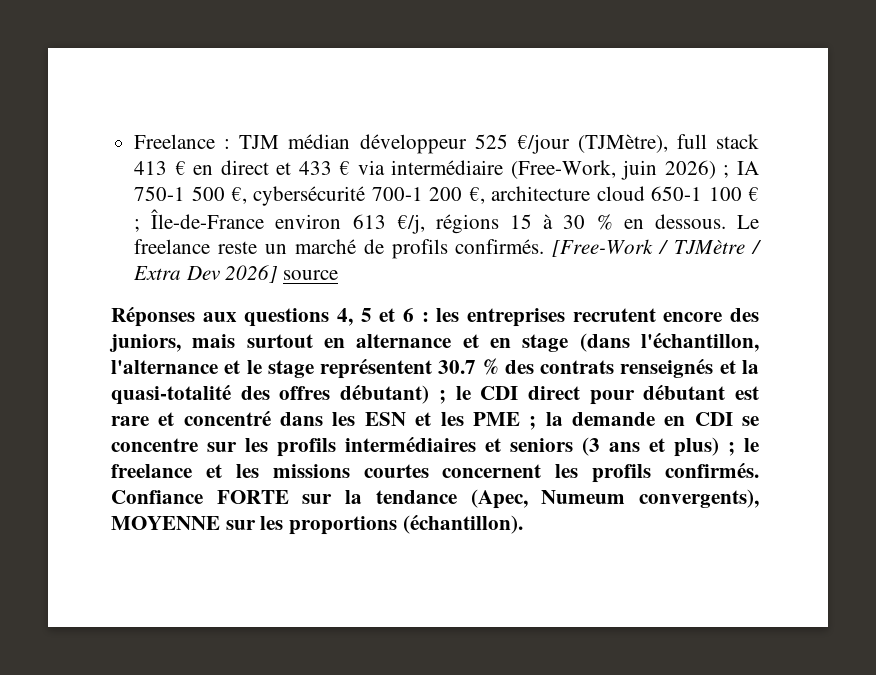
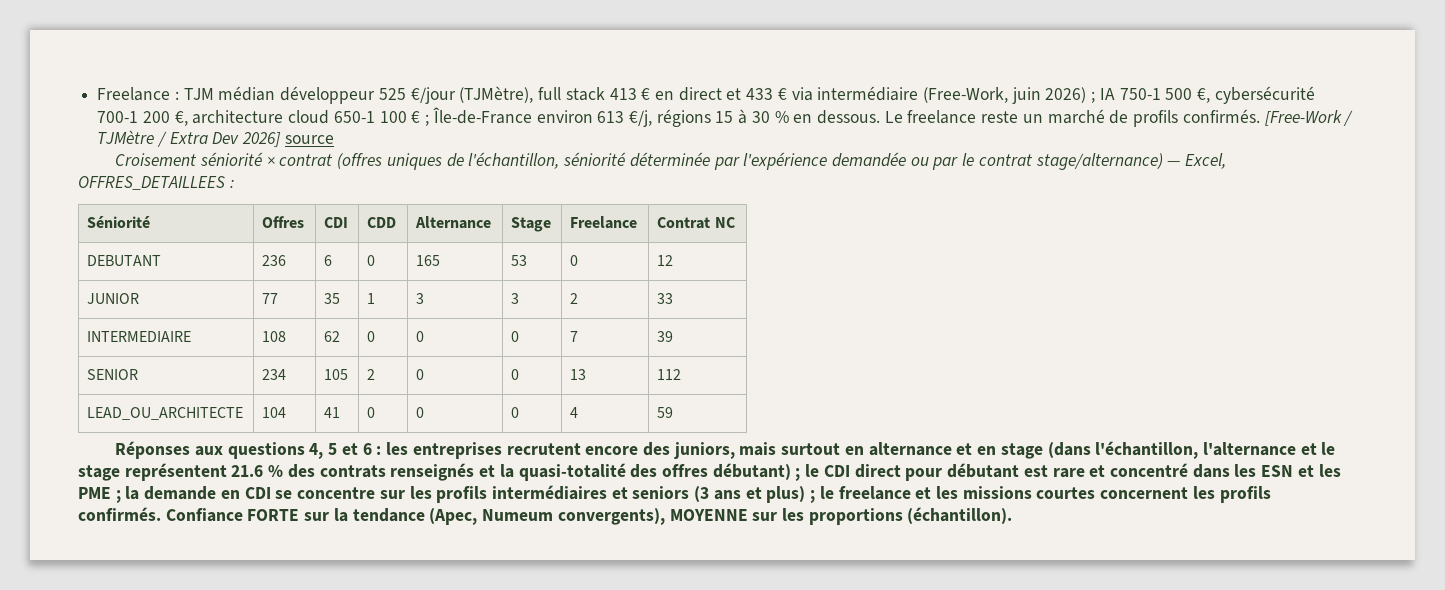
(339, 275) none -> [115,152,1227,170] [78,176,234,190] [87,216,151,228] [262,216,305,228] [324,217,349,228] [367,217,397,228] [415,216,492,229] [511,217,552,232] [570,216,638,229] [657,217,735,229] [87,255,162,266] [262,255,287,266] [324,255,333,266] [367,255,376,266] [416,255,441,266] [511,255,528,266] [570,255,579,266] [657,255,674,266] [87,293,140,304] [262,293,279,304] [324,293,341,304] [367,293,376,304] [416,293,425,304] [511,293,520,304] [570,293,579,304] [657,293,674,304] [87,331,192,342] [262,331,287,342] [324,331,341,342] [367,331,376,342] [416,331,425,342] [511,331,520,342] [570,331,579,342] [657,331,674,342] [87,369,139,380] [262,369,287,380] [324,369,349,380] [367,369,376,380] [416,369,425,380] [511,369,520,380] [570,369,587,380] [657,369,682,380] [87,407,244,420] [262,407,287,418] [324,407,341,418] [367,407,376,418] [416,407,425,418] [511,407,520,418] [570,407,579,418] [657,407,674,418] // Croisement séniorité × contrat (offres uniques de l'échantillon, séniorité déterminée par l'expérience demandée ou par le contrat stage/alternance) — Excel, OFFRES_DETAILLEES : // Séniorité | Offres | CDI | CDD | Alternance | Stage | Freelance | Contrat NC // DEBUTANT | 236 | 6 | 0 | 165 | 53 | 0 | 12 // JUNIOR | 77 | 35 | 1 | 3 | 3 | 2 | 33 // INTERMEDIAIRE | 108 | 62 | 0 | 0 | 0 | 7 | 39 // SENIOR | 234 | 105 | 2 | 0 | 0 | 13 | 112 // LEAD_OU_ARCHITECTE | 104 | 41 | 0 | 0 | 0 | 4 | 59
[438,360,477,374] 30.7 -> [231,465,264,477] 21.6

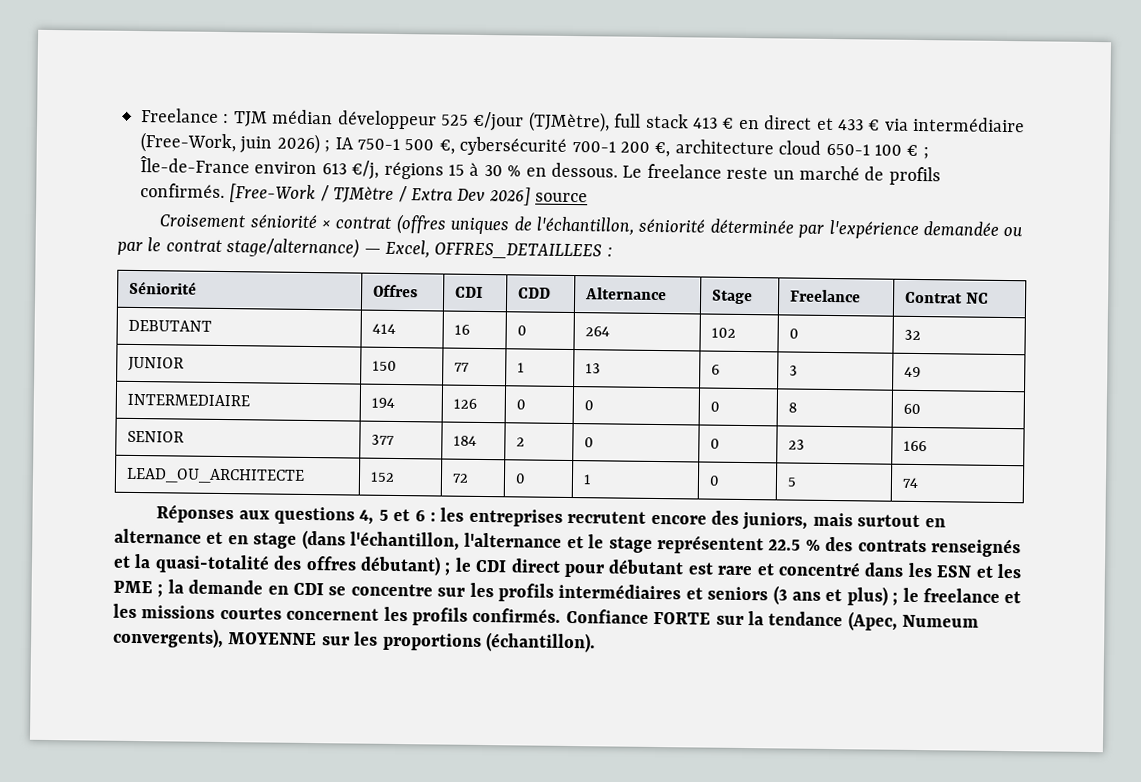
[262,255,287,266] [324,255,333,266] [367,255,376,266] [416,255,441,266] [511,255,528,266] [570,255,579,266] [657,255,674,266] [87,293,140,304] [262,293,279,304] [324,293,341,304] [367,293,376,304] [416,293,425,304] [511,293,520,304] [570,293,579,304] [657,293,674,304] 236 | 6 | 0 | 165 | 53 | 0 | 12 // JUNIOR | 77 | 35 | 1 | 3 | 3 | 2 | 33 -> [371,323,396,334] [453,324,470,335] [516,325,527,336] [584,326,610,337] [710,327,736,338] [788,328,799,339] [903,329,921,341] [127,356,184,372] [371,360,397,371] [453,362,470,372] [516,362,525,373] [584,363,601,374] [710,364,720,375] [788,365,798,376] [903,366,921,378] 414 | 16 | 0 | 264 | 102 | 0 | 32 // JUNIOR | 150 | 77 | 1 | 13 | 6 | 3 | 49
[262,331,287,342] [324,331,341,342] [367,331,376,342] [416,331,425,342] [511,331,520,342] [570,331,579,342] [657,331,674,342] 108 | 62 | 0 | 0 | 0 | 7 | 39 -> [370,397,395,408] [452,398,477,409] [515,399,526,410] [583,400,594,411] [709,401,720,412] [787,402,797,413] [902,403,921,415] 194 | 126 | 0 | 0 | 0 | 8 | 60
[262,369,287,380] [324,369,349,380] 234 | 105 -> [370,434,395,445] [452,435,477,446] 377 | 184
[570,369,587,380] [657,369,682,380] 13 | 112 -> [787,439,805,450] [902,440,927,452] 23 | 166
[262,407,287,418] [324,407,341,418] [367,407,376,418] [416,407,425,418] [511,407,520,418] [570,407,579,418] [657,407,674,418] 104 | 41 | 0 | 0 | 0 | 4 | 59 -> [369,471,395,482] [451,473,469,483] [514,473,526,484] [582,474,592,485] [708,475,720,486] [786,477,797,487] [901,477,919,489] 152 | 72 | 0 | 1 | 0 | 5 | 74
[231,465,264,477] 21.6 -> [768,539,802,551] 22.5

